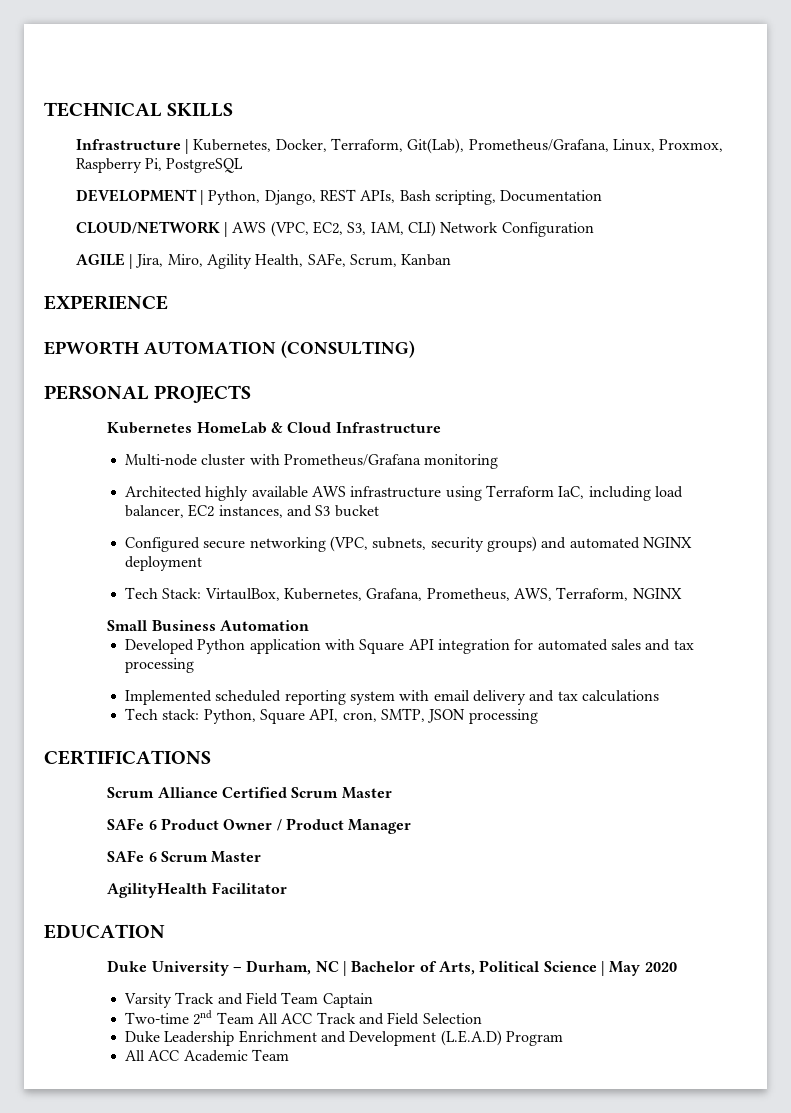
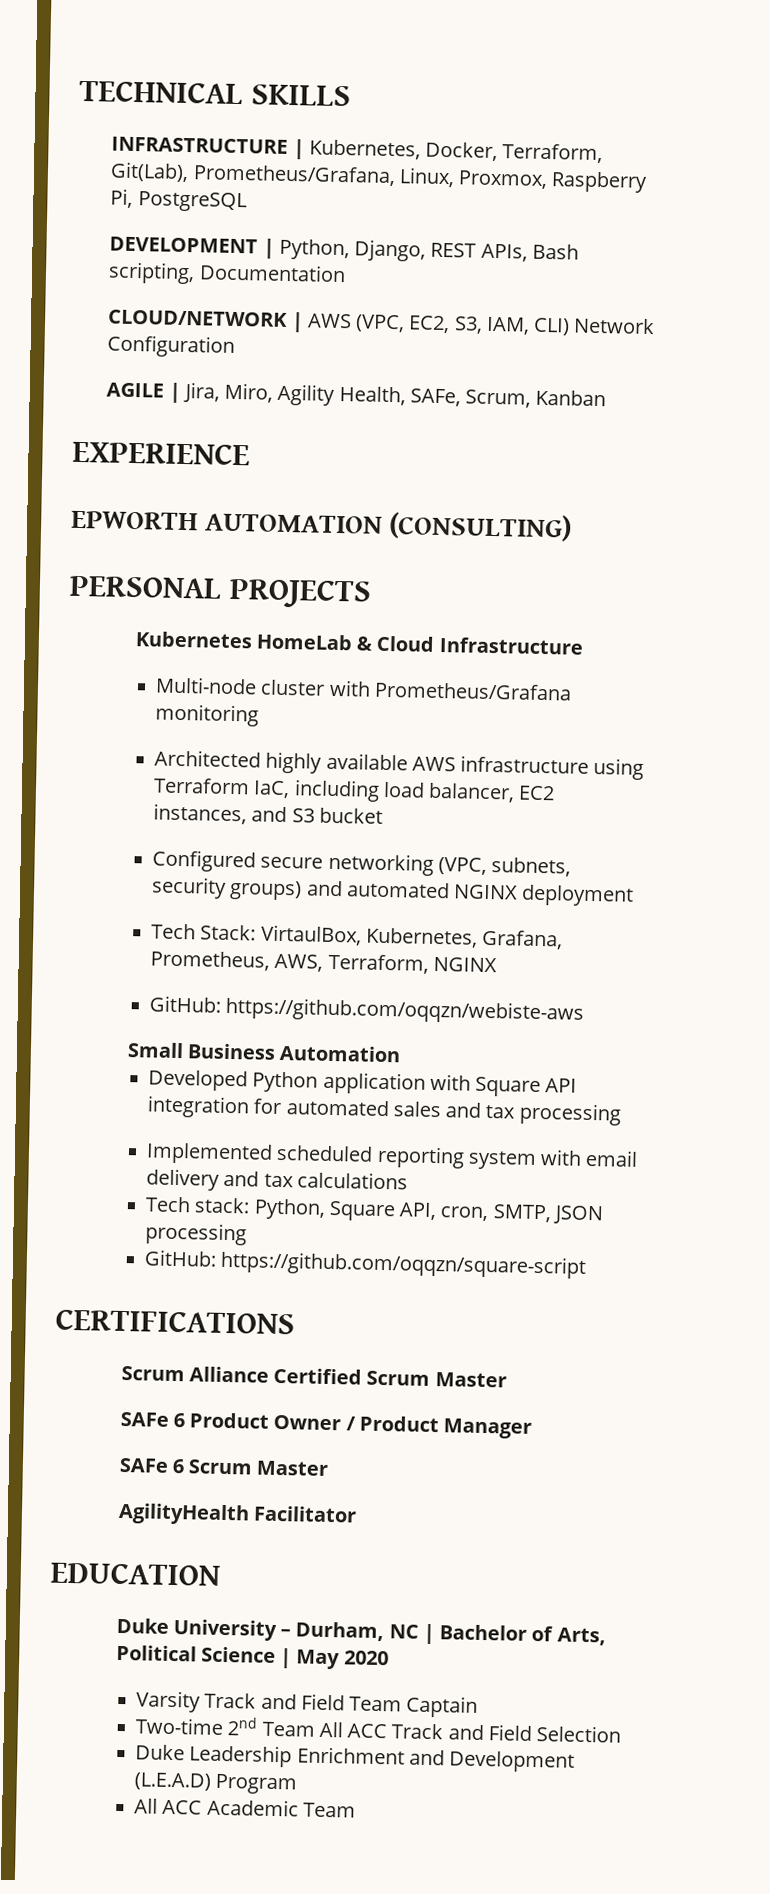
[75,139,181,150] Infrastructure -> [111,136,289,154] INFRASTRUCTURE
(682, 593) none -> [149,995,585,1025] // GitHub: https://github.com/oqqzn/webiste-aws
(538, 716) none -> [144,1249,588,1279] // GitHub: https://github.com/oqqzn/square-script

